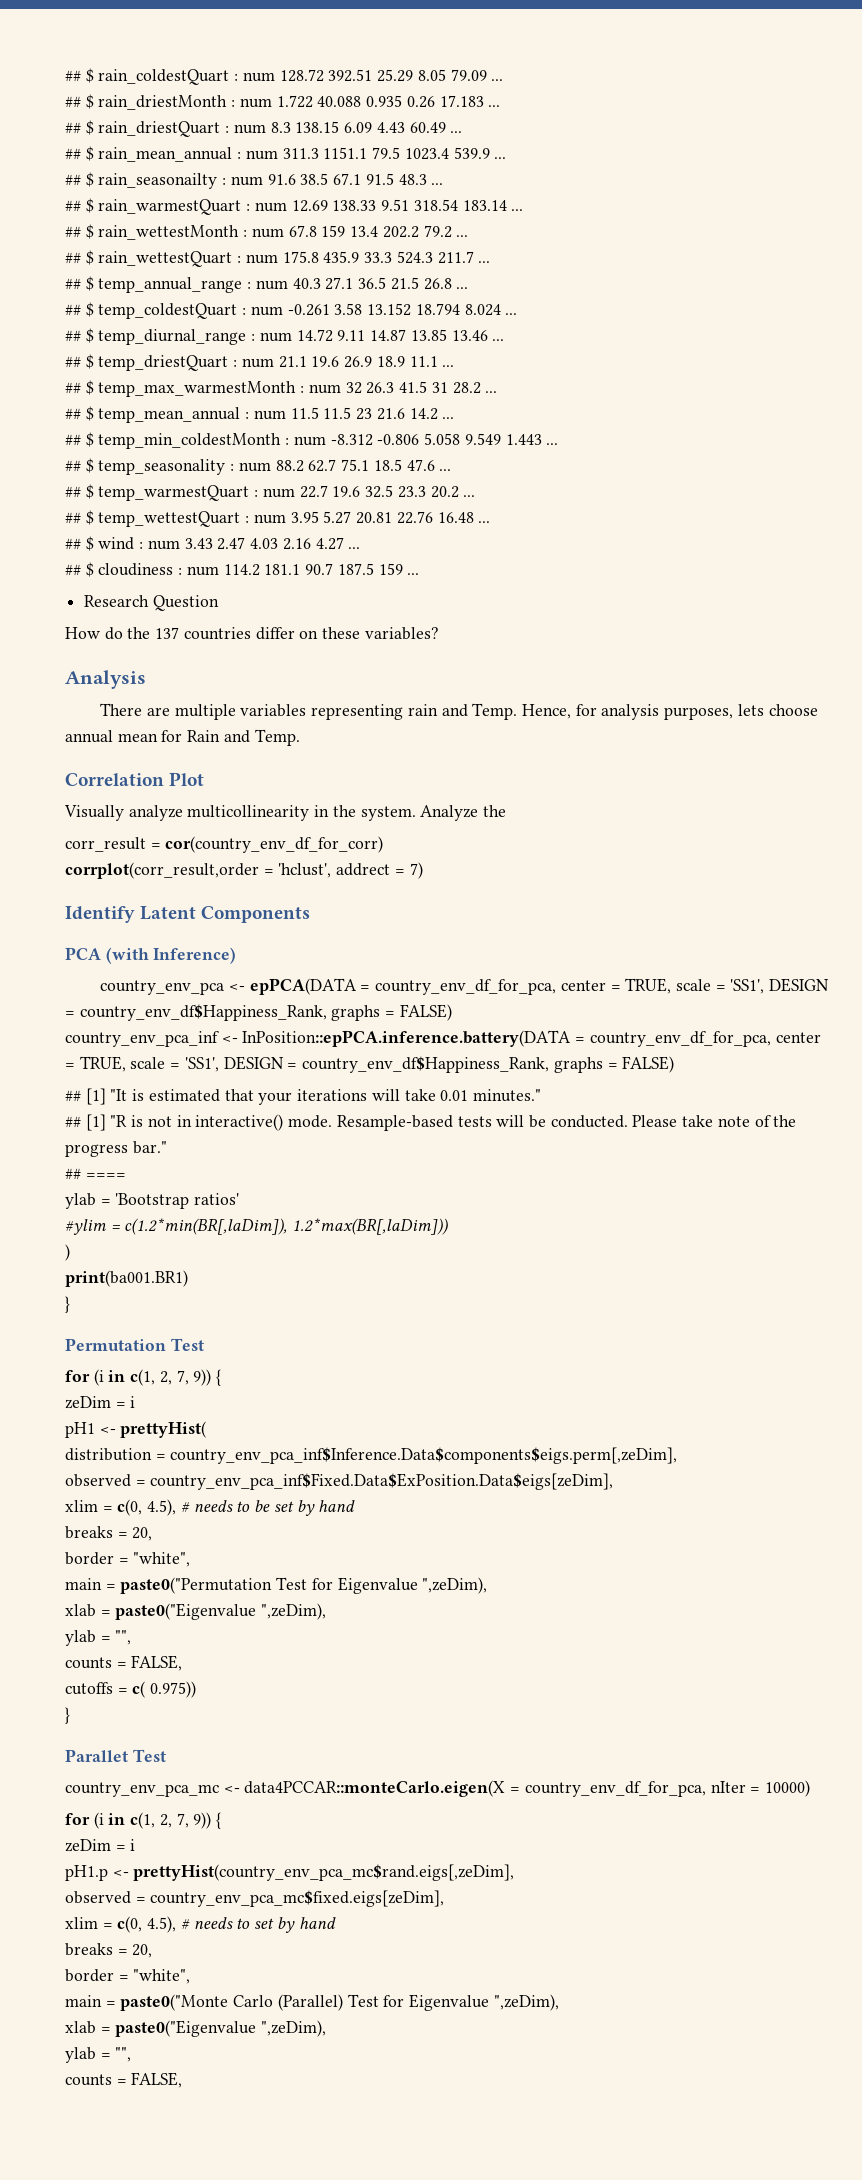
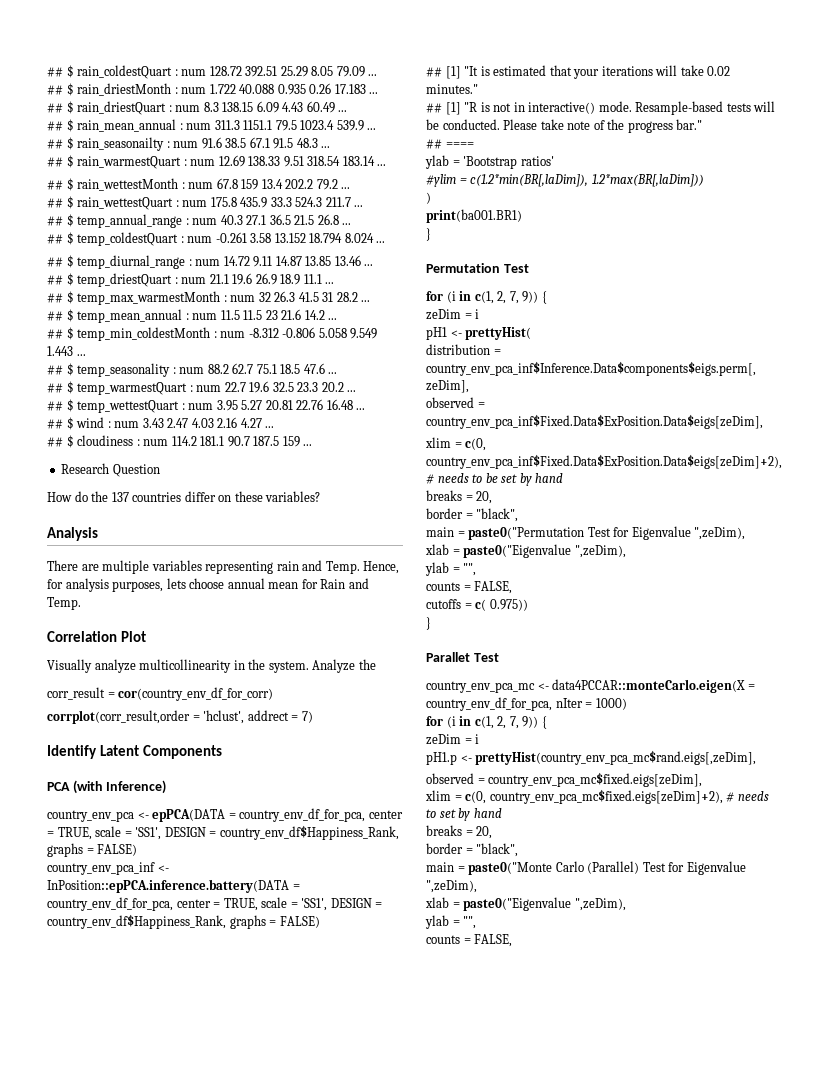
[440,1090,469,1101] 0.01 -> [707,66,731,76] 0.02
[147,1499,177,1516] 4.5), -> [426,454,782,469] country_env_pca_inf$Fixed.Data$ExPosition.Data$eigs[zeDim]+2),
[133,1552,191,1567] "white", -> [476,508,519,522] "black",
[765,1780,811,1797] 10000) -> [595,698,627,710] 1000)
[147,1916,177,1933] 4.5), -> [489,789,723,804] country_env_pca_mc$fixed.eigs[zeDim]+2),
[133,1969,191,1984] "white", -> [476,843,519,857] "black",

